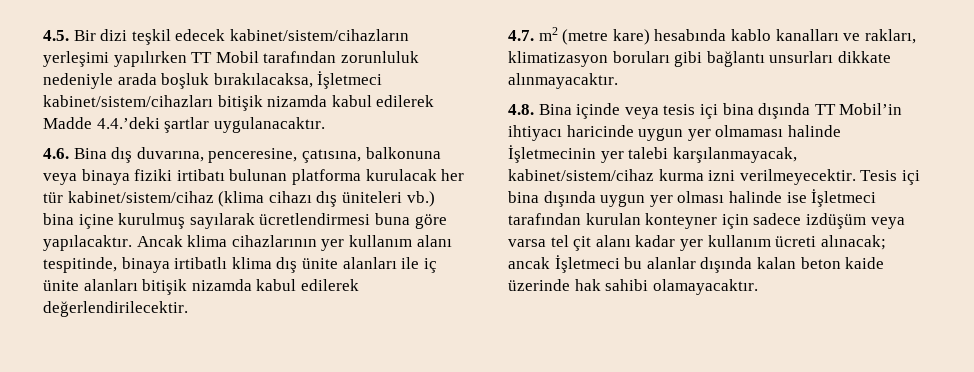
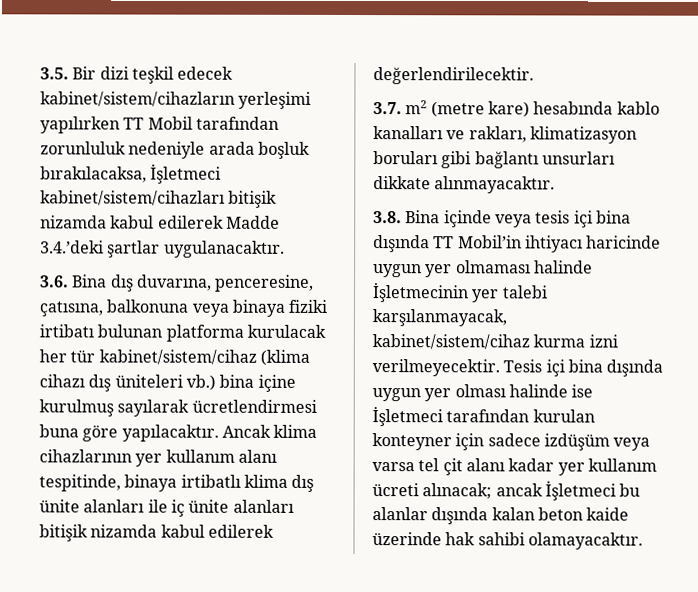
[43,30,69,41] 4.5. -> [40,67,69,80] 3.5.
[96,117,160,129] 4.4.’deki -> [40,240,104,254] 3.4.’deki
[43,148,69,159] 4.6. -> [40,275,69,288] 3.6.
[508,30,534,41] 4.7. -> [373,102,402,115] 3.7.
[508,104,534,115] 4.8. -> [373,211,402,224] 3.8.

